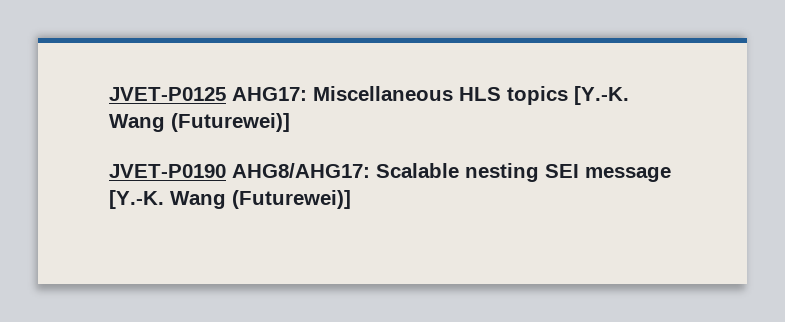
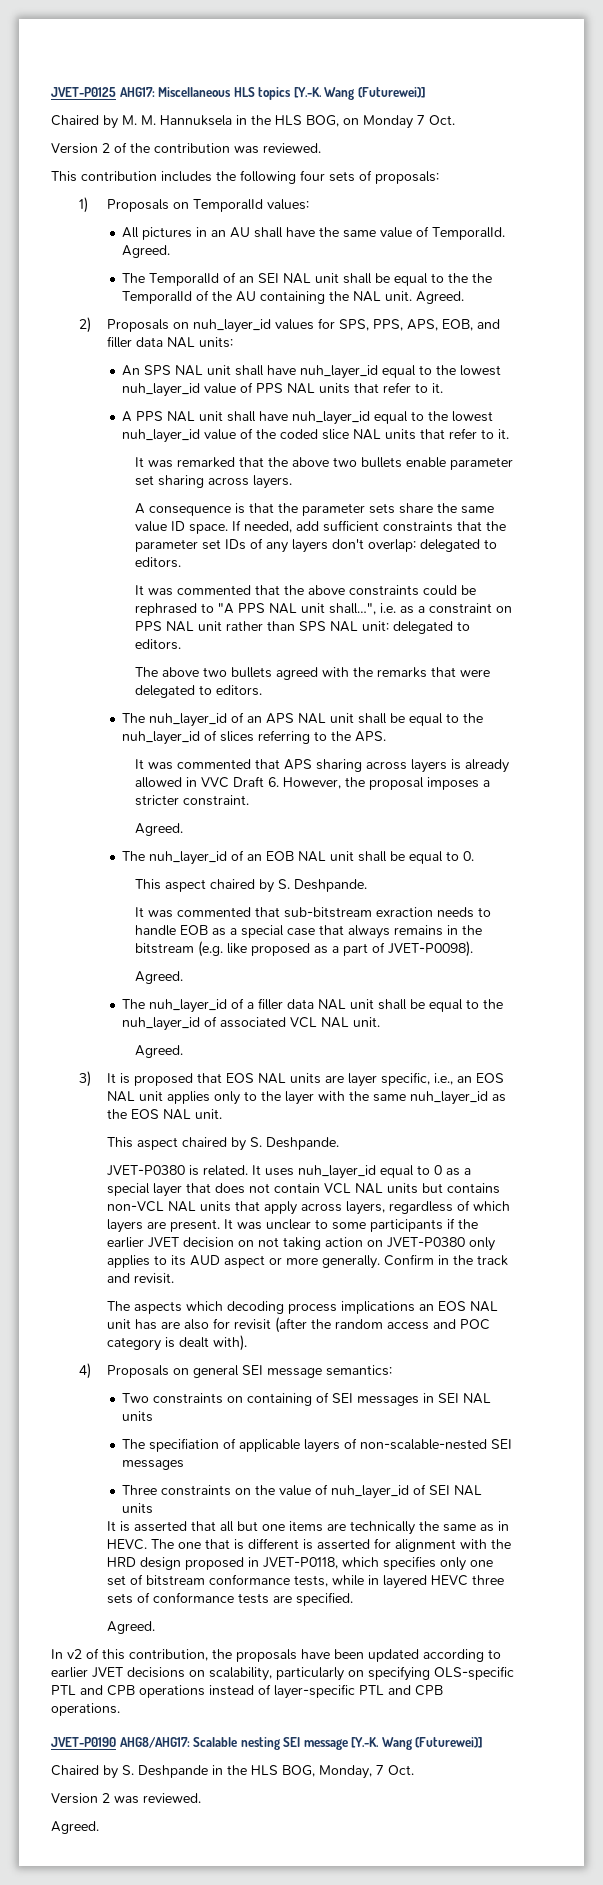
(290, 122) none -> [51,115,455,129] [51,142,321,154] [51,170,439,184] [78,197,309,213] [122,226,506,240] [122,245,171,258] [122,272,493,286] [122,290,465,304] [78,317,500,333] [106,336,233,348] [122,365,502,379] [122,382,444,397] [122,411,494,425] [122,428,510,443] [134,457,513,470] [134,475,292,489] [134,503,494,516] [134,520,506,534] [134,538,497,553] [134,557,181,568] [134,585,476,596] [134,603,512,616] [134,621,470,634] [134,639,181,650] [134,667,490,680] [134,685,262,698] [122,712,484,727] [122,730,387,745] [134,759,509,773] [134,776,490,790] [134,795,249,806] [134,823,183,836] [122,850,475,865] [134,879,367,893] [134,907,491,918] [134,925,482,939] [134,941,473,957] [134,971,183,984] [122,998,504,1013] [122,1016,381,1031] [134,1045,183,1058] [78,1071,504,1087] [106,1091,506,1105] [106,1109,222,1120] [106,1137,339,1151] [106,1165,471,1179] [106,1183,500,1197] [106,1200,510,1215] [106,1218,478,1233] [106,1237,495,1251] [106,1254,508,1269] [106,1273,174,1284] [106,1301,498,1314] [106,1317,490,1333] [106,1335,247,1351] [78,1363,392,1379] [122,1392,492,1406] [122,1411,154,1422] [122,1438,513,1453] [122,1460,185,1470] [122,1484,483,1499] [122,1503,154,1514] [106,1521,509,1535] [106,1538,511,1552] [106,1556,493,1571] [106,1574,504,1589] [106,1592,353,1606] [106,1621,155,1634] [51,1648,501,1662] [51,1666,514,1681] [51,1684,443,1699] [51,1703,120,1716] // Chaired by M. M. Hannuksela in the HLS BOG, on Monday 7 Oct. // Version 2 of the contribution was reviewed. // This contribution includes the following four sets of proposals: // 1) Proposals on TemporalId values: // All pictures in an AU shall have the same value of TemporalId. Agreed. // The TemporalId of an SEI NAL unit shall be equal to the the TemporalId of the AU containing the NAL unit. Agreed. // 2) Proposals on nuh_layer_id values for SPS, PPS, APS, EOB, and filler data NAL units: // An SPS NAL unit shall have nuh_layer_id equal to the lowest nuh_layer_id value of PPS NAL units that refer to it. // A PPS NAL unit shall have nuh_layer_id equal to the lowest nuh_layer_id value of the coded slice NAL units that refer to it. // It was remarked that the above two bullets enable parameter set sharing across layers. // A consequence is that the parameter sets share the same value ID space. If needed, add sufficient constraints that the parameter set IDs of any layers don't overlap: delegated to editors. // It was commented that the above constraints could be rephrased to "A PPS NAL unit shall…", i.e. as a constraint on PPS NAL unit rather than SPS NAL unit: delegated to editors. // The above two bullets agreed with the remarks that were delegated to editors. // The nuh_layer_id of an APS NAL unit shall be equal to the nuh_layer_id of slices referring to the APS. // It was commented that APS sharing across layers is already allowed in VVC Draft 6. However, the proposal imposes a stricter constraint. // Agreed. // The nuh_layer_id of an EOB NAL unit shall be equal to 0. // This aspect chaired by S. Deshpande. // It was commented that sub-bitstream exraction needs to handle EOB as a special case that always remains in the bitstream (e.g. like proposed as a part of JVET-P0098). // Agreed. // The nuh_layer_id of a filler data NAL unit shall be equal to the nuh_layer_id of associated VCL NAL unit. // Agreed. // 3) It is proposed that EOS NAL units are layer specific, i.e., an EOS NAL unit applies only to the layer with the same nuh_layer_id as the EOS NAL unit. // This aspect chaired by S. Deshpande. // JVET-P0380 is related. It uses nuh_layer_id equal to 0 as a special layer that does not contain VCL NAL units but contains non-VCL NAL units that apply across layers, regardless of which layers are present. It was unclear to some participants if the earlier JVET decision on not taking action on JVET-P0380 only applies to its AUD aspect or more generally. Confirm in the track and revisit. // The aspects which decoding process implications an EOS NAL unit has are also for revisit (after the random access and POC category is dealt with). // 4) Proposals on general SEI message semantics: // Two constraints on containing of SEI messages in SEI NAL units // The specifiation of applicable layers of non-scalable-nested SEI messages // Three constraints on the value of nuh_layer_id of SEI NAL units // It is asserted that all but one items are technically the same as in HEVC. The one that is different is asserted for alignment with the HRD design proposed in JVET-P0118, which specifies only one set of bitstream conformance tests, while in layered HEVC three sets of conformance tests are specified. // Agreed. // In v2 of this contribution, the proposals have been updated according to earlier JVET decisions on scalability, particularly on specifying OLS-specific PTL and CPB operations instead of layer-specific PTL and CPB operations.
(351, 199) none -> [51,1765,414,1779] [51,1793,201,1804] [51,1821,99,1834] // Chaired by S. Deshpande in the HLS BOG, Monday, 7 Oct. // Version 2 was reviewed. // Agreed.

